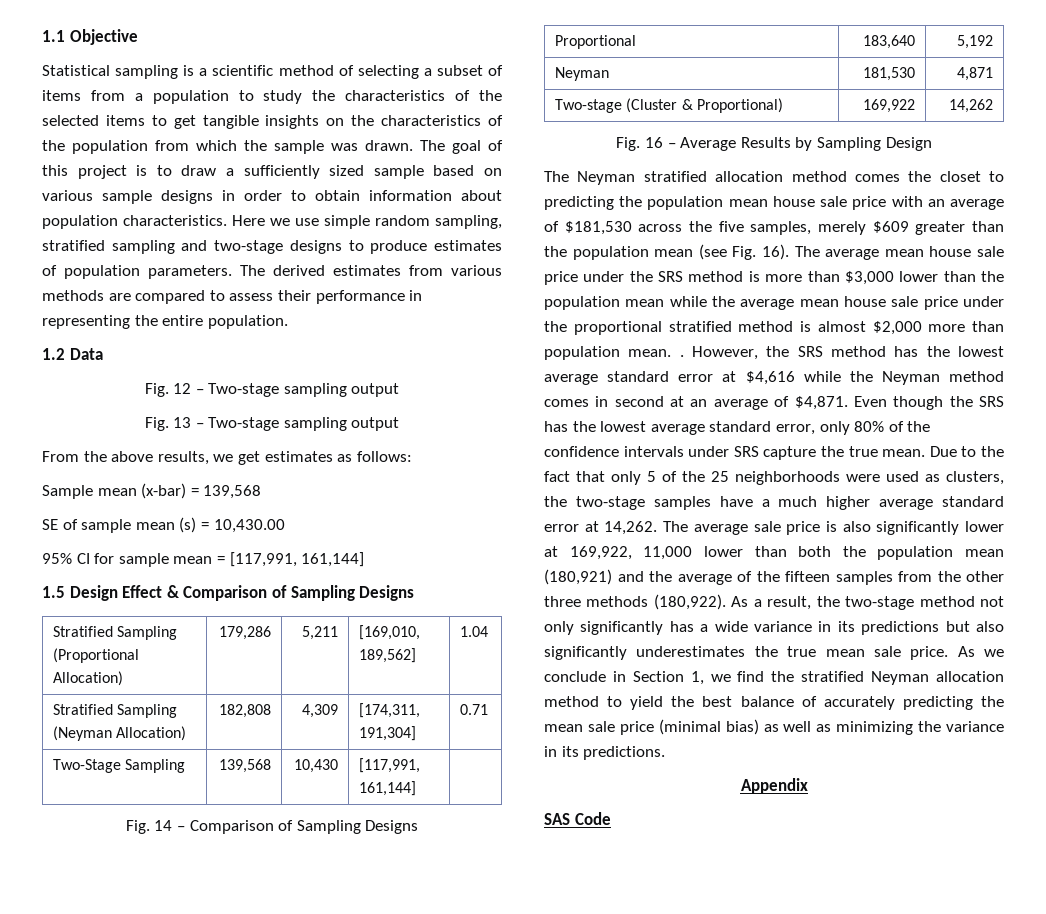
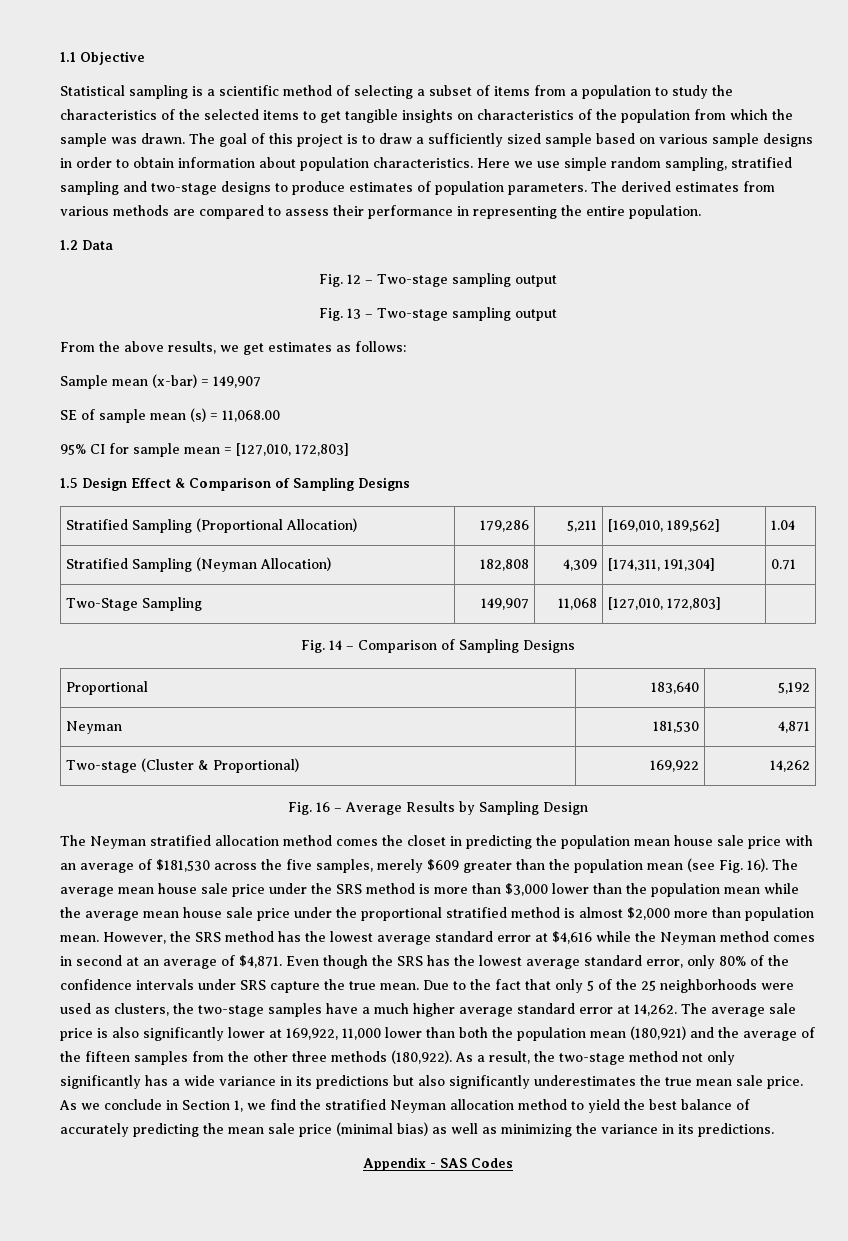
[351,115,375,126] the -> (473, 116) none
[203,485,262,499] 139,568 -> [213,376,261,388] 149,907
[213,519,285,533] 10,430.00 -> [222,410,280,422] 11,068.00
[229,552,365,567] [117,991, 161,144] -> [236,443,349,456] [127,010, 172,803]
[218,759,271,773] [293,759,338,773] [359,758,421,773] [359,781,417,796] 139,568 | 10,430 | [117,991, 161,144] -> [480,598,529,610] [557,598,597,610] [608,597,722,610] 149,907 | 11,068 | [127,010, 172,803]
[989,171,1004,182] to -> [450,836,462,846] in
[679,355,684,357] . -> (99, 938) none
[544,812,611,825] // SAS Code -> [430,1158,513,1168] - SAS Codes

